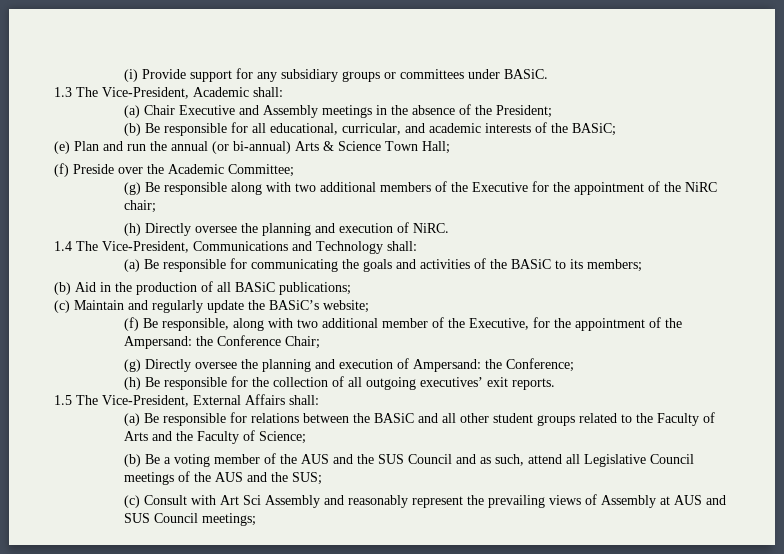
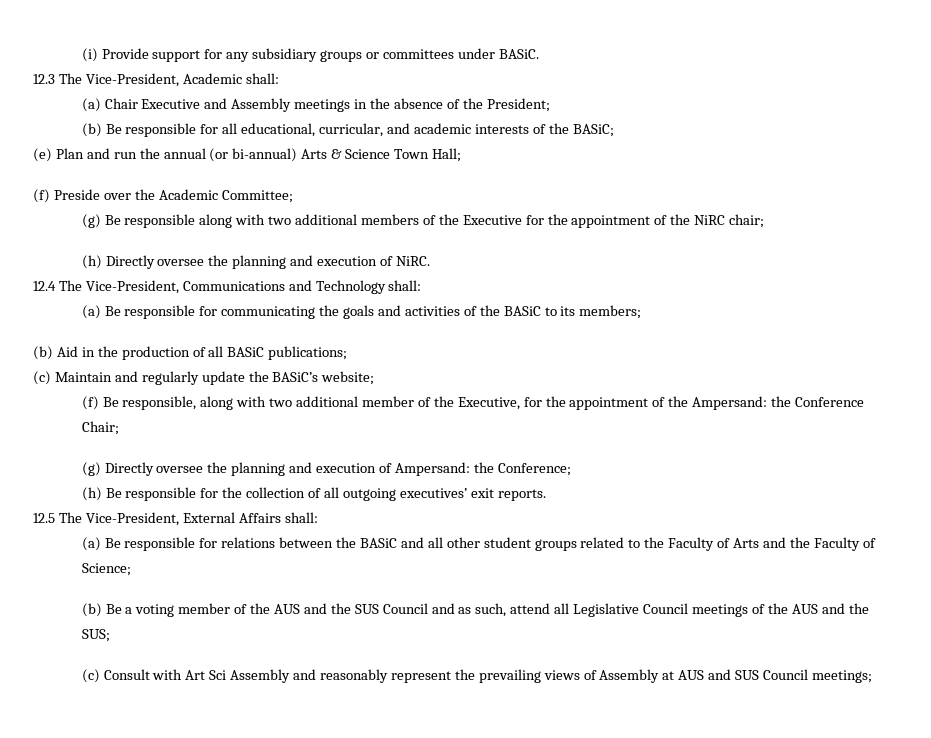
[54,87,72,97] 1.3 -> [33,74,55,84] 12.3
[54,241,72,251] 1.4 -> [33,281,56,291] 12.4
[54,395,72,405] 1.5 -> [33,513,55,523] 12.5

